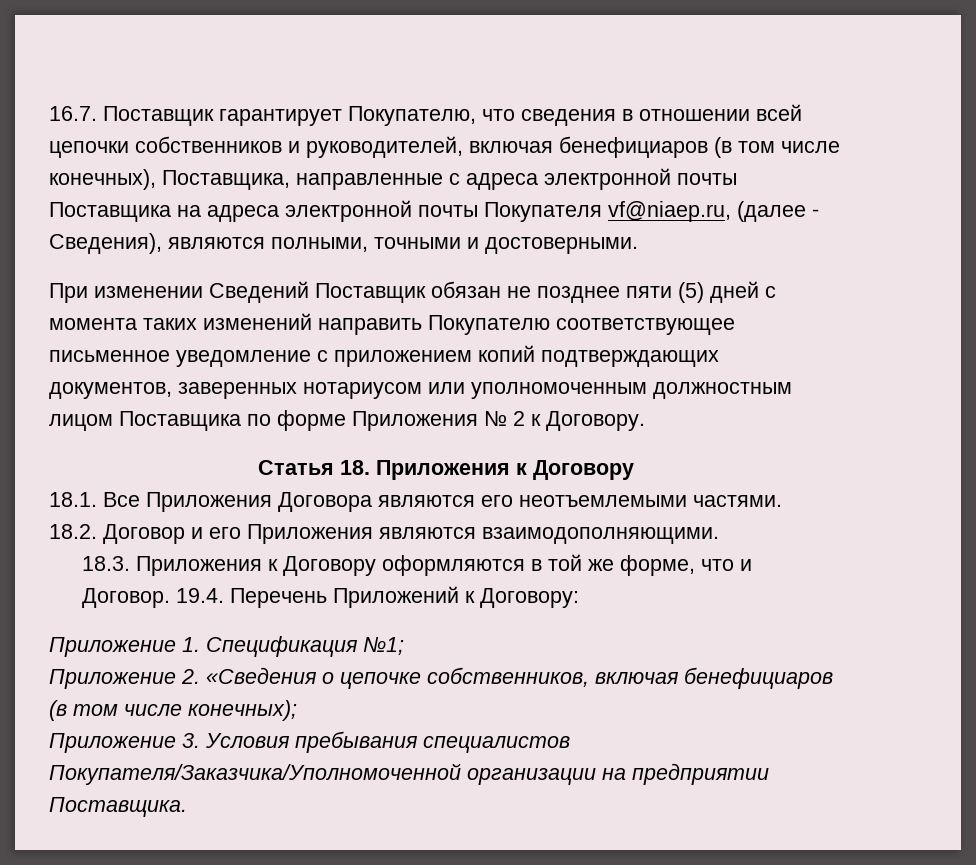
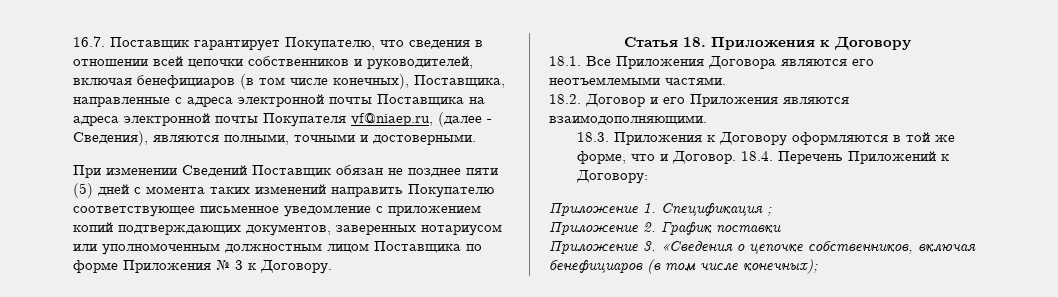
[513,411,525,426] 2 -> [235,260,243,270] 3
[175,588,224,603] 19.4. -> [740,151,773,161] 18.4.
[363,637,404,655] №1; -> [767,207,772,216] ;
(200, 676) none -> [661,222,781,236] [549,240,656,255] График поставки // Приложение 3.
[49,731,570,753] [49,763,769,785] [49,797,187,817] // Приложение 3. Условия пребывания специалистов Покупателя/Заказчика/Уполномоченной организации на предприятии Поставщика. -> (818, 266) none

